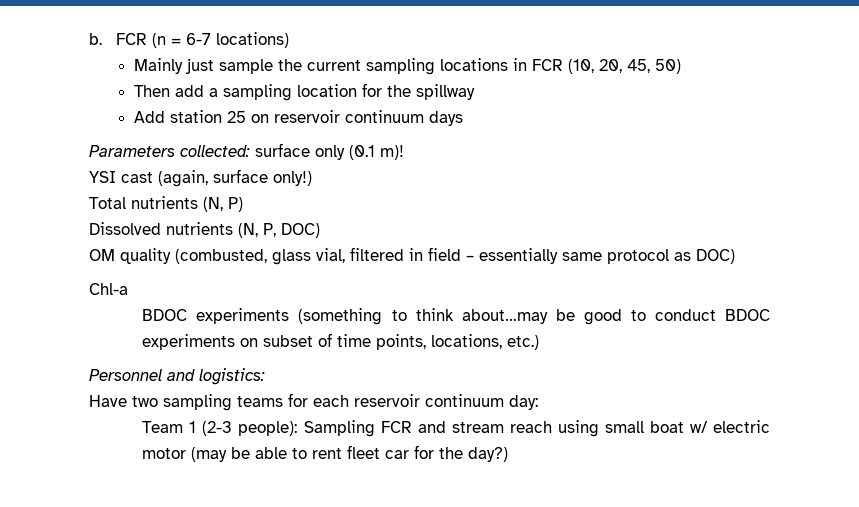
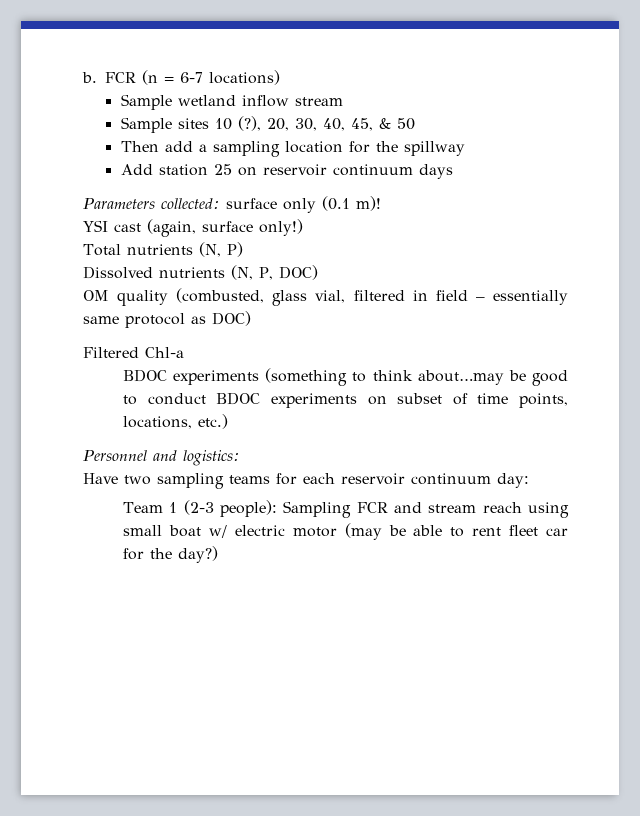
[134,58,682,75] Mainly just sample the current sampling locations in FCR (10, 20, 45, 50) -> [120,94,343,110] [120,116,415,133] Sample wetland inflow stream // Sample sites 10 (?), 20, 30, 40, 45, & 50
(735, 256) none -> [83,347,139,358] Filtered

